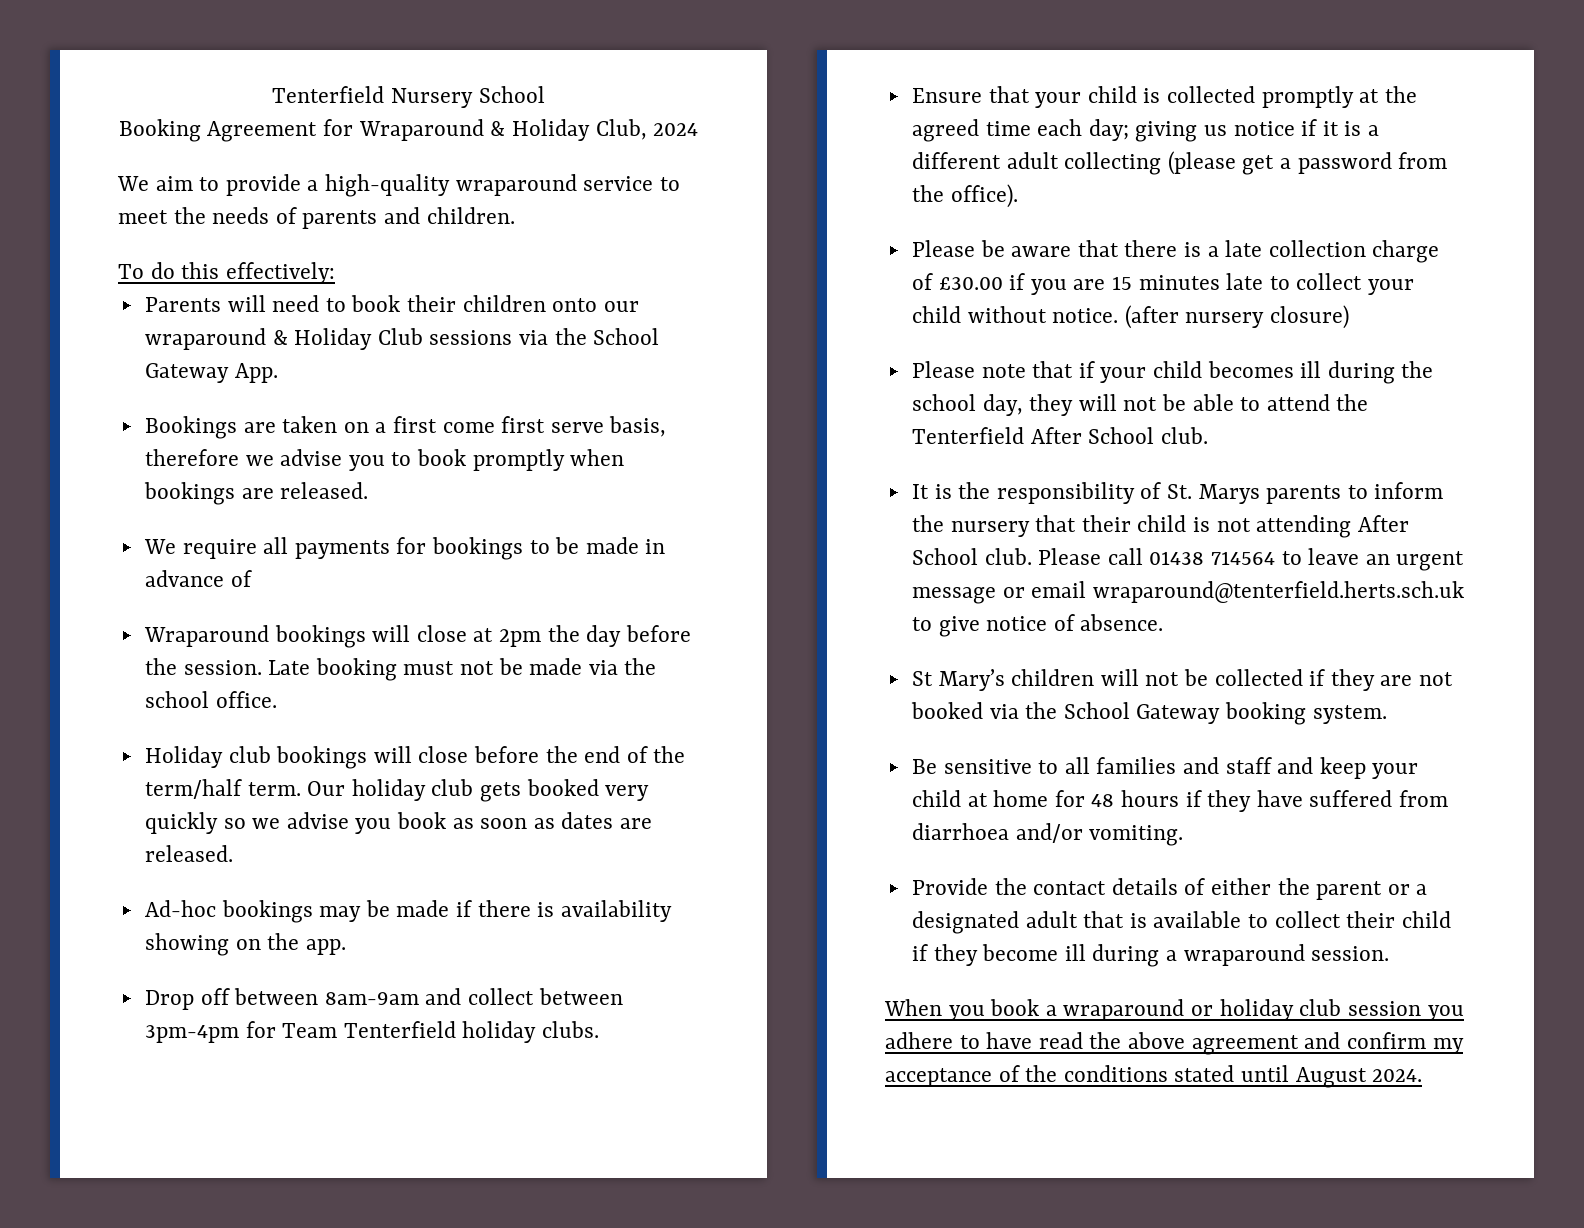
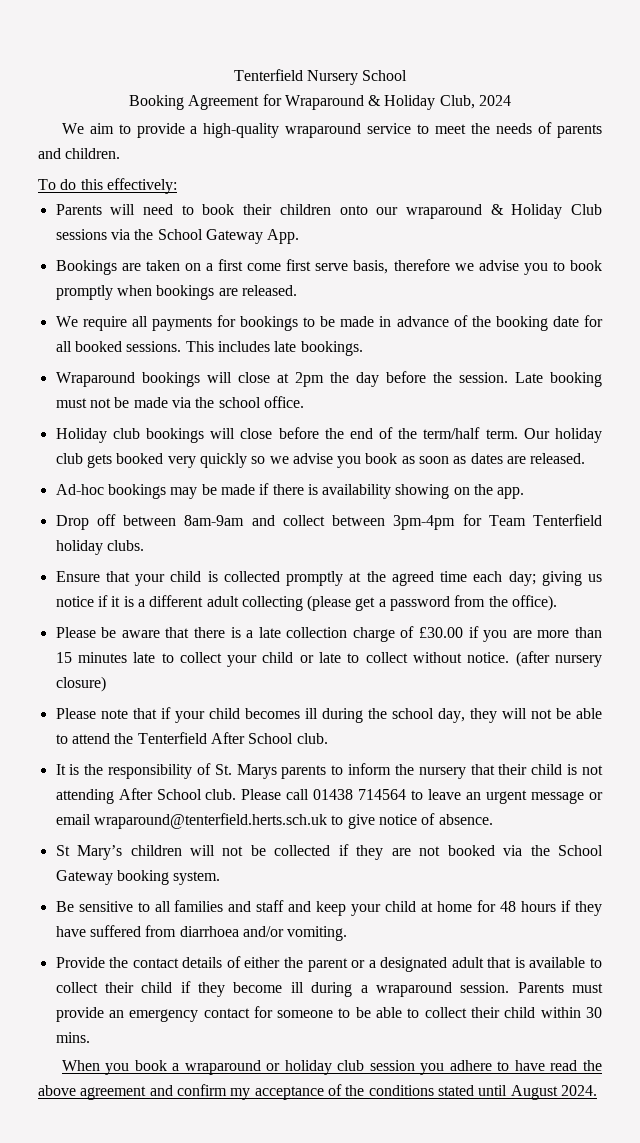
(252, 578) none -> [471,315,604,331] [55,341,363,356] the booking date for all booked sessions. This includes late bookings.
(1106, 284) none -> [537,627,602,638] more than
(961, 314) none -> [299,652,408,663] or late to collect
(1390, 953) none -> [517,982,604,993] [55,1006,602,1022] [55,1032,90,1043] Parents must provide an emergency contact for someone to be able to collect their child within 30 mins.

